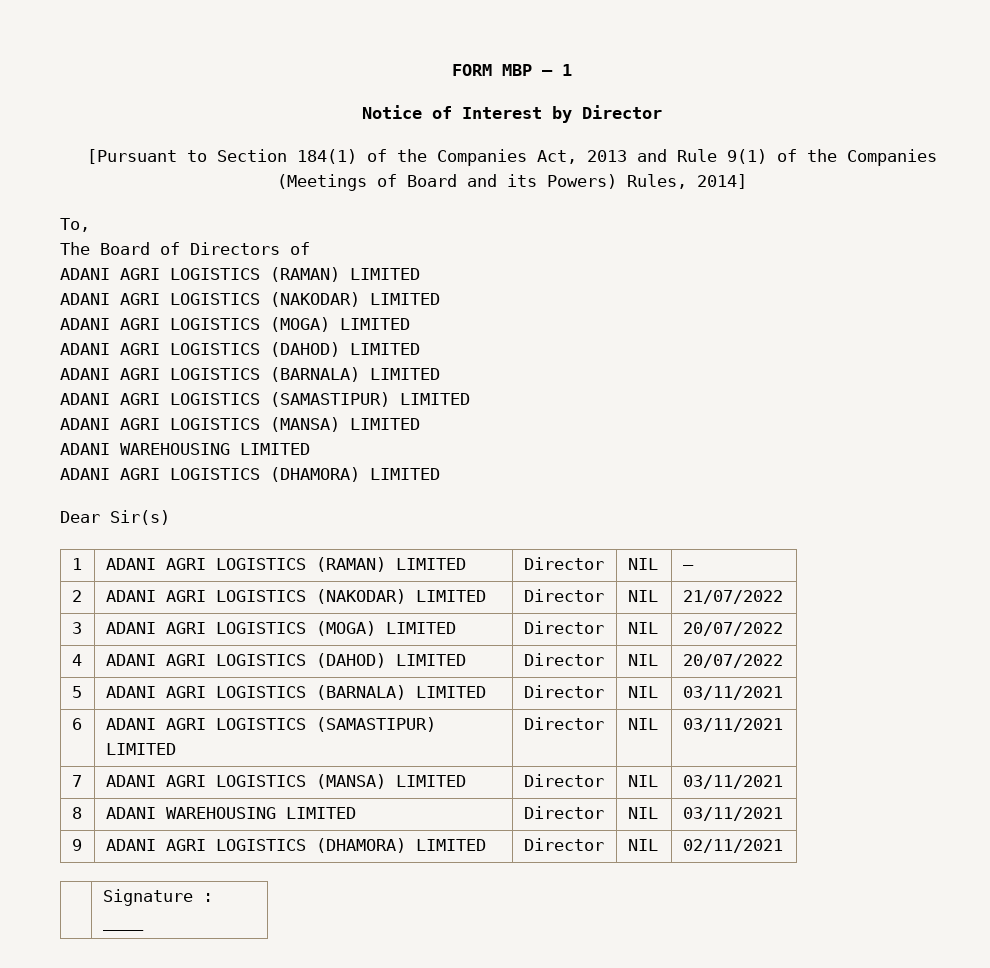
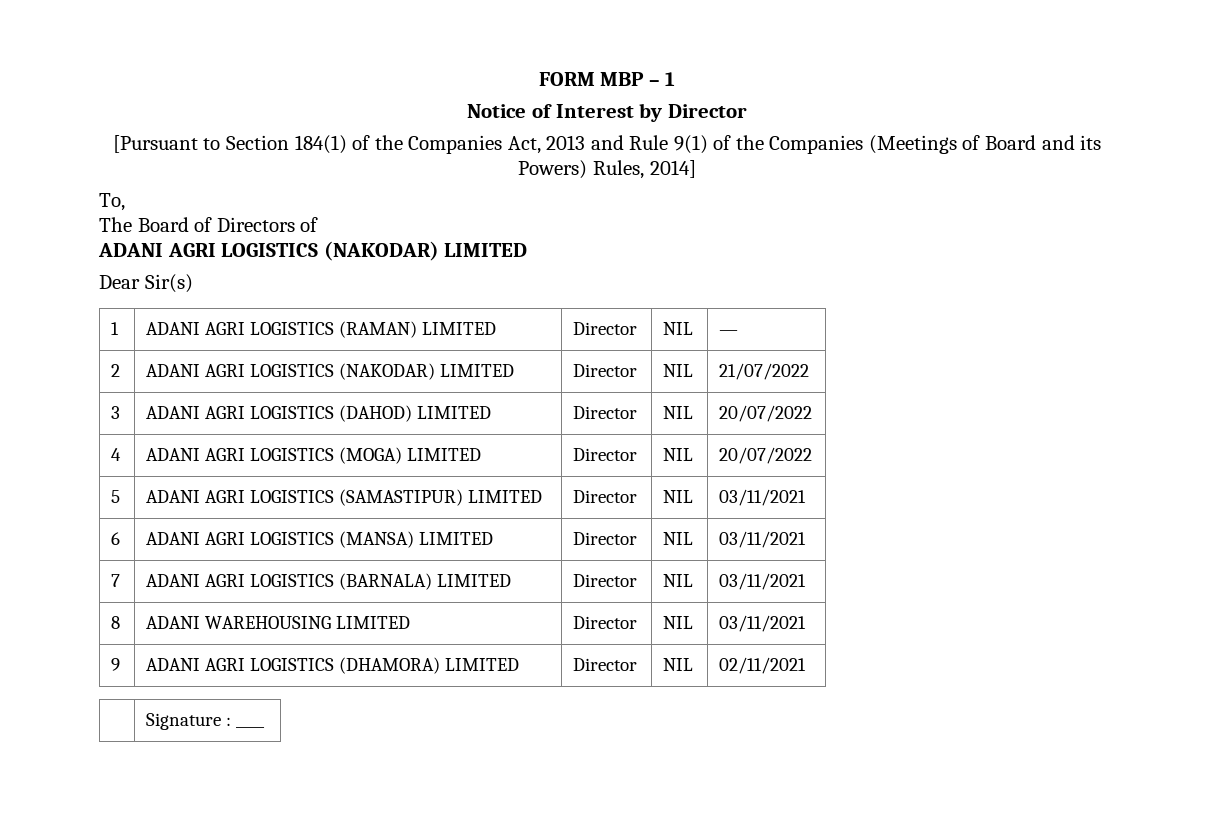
[60,267,420,282] [60,292,440,307] [60,317,410,332] [60,342,420,357] [60,367,440,382] [60,392,470,407] [60,417,420,432] [60,443,310,455] [60,467,440,482] // ADANI AGRI LOGISTICS (RAMAN) LIMITED // ADANI AGRI LOGISTICS (NAKODAR) LIMITED // ADANI AGRI LOGISTICS (MOGA) LIMITED // ADANI AGRI LOGISTICS (DAHOD) LIMITED // ADANI AGRI LOGISTICS (BARNALA) LIMITED // ADANI AGRI LOGISTICS (SAMASTIPUR) LIMITED // ADANI AGRI LOGISTICS (MANSA) LIMITED // ADANI WAREHOUSING LIMITED // ADANI AGRI LOGISTICS (DHAMORA) LIMITED -> [98,241,528,261] // ADANI AGRI LOGISTICS (NAKODAR) LIMITED
[315,621,376,636] (MOGA) -> [339,405,413,422] (DAHOD)
[315,653,386,668] (DAHOD) -> [339,447,403,464] (MOGA)
[315,685,406,700] (BARNALA) -> [339,489,464,506] (SAMASTIPUR)
[315,717,436,732] (SAMASTIPUR) -> [339,531,415,548] (MANSA)
[315,774,386,789] (MANSA) -> [339,573,433,590] (BARNALA)

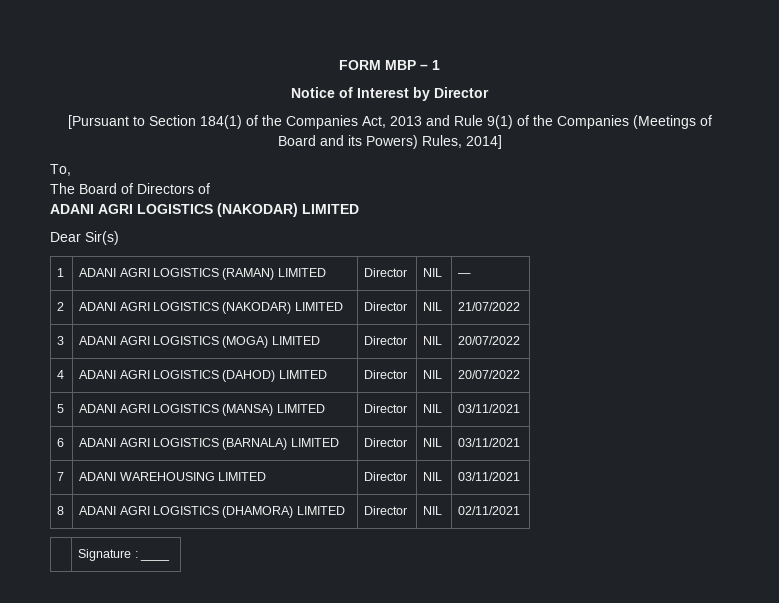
[339,405,413,422] (DAHOD) -> [222,336,269,348] (MOGA)
[339,447,403,464] (MOGA) -> [222,370,276,382] (DAHOD)
[339,489,464,506] (SAMASTIPUR) -> [222,404,274,416] (MANSA)
[339,531,415,548] (MANSA) -> [222,438,288,450] (BARNALA)
[205,573,433,590] AGRI LOGISTICS (BARNALA) -> [119,472,215,481] WAREHOUSING
[146,616,411,629] [573,616,638,629] [663,616,694,629] [719,615,807,632] [111,658,121,671] | ADANI WAREHOUSING LIMITED | Director | NIL | 03/11/2021 // 9 -> (65, 510) none

